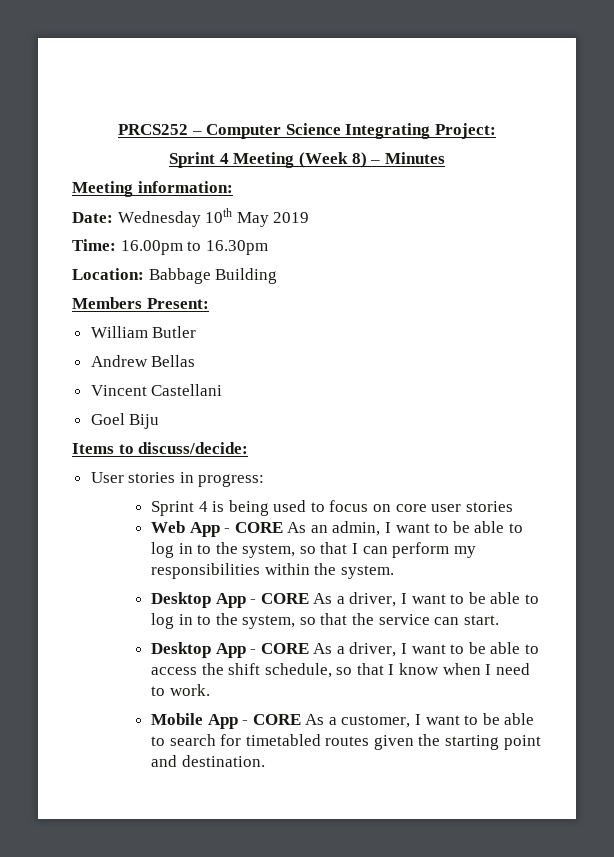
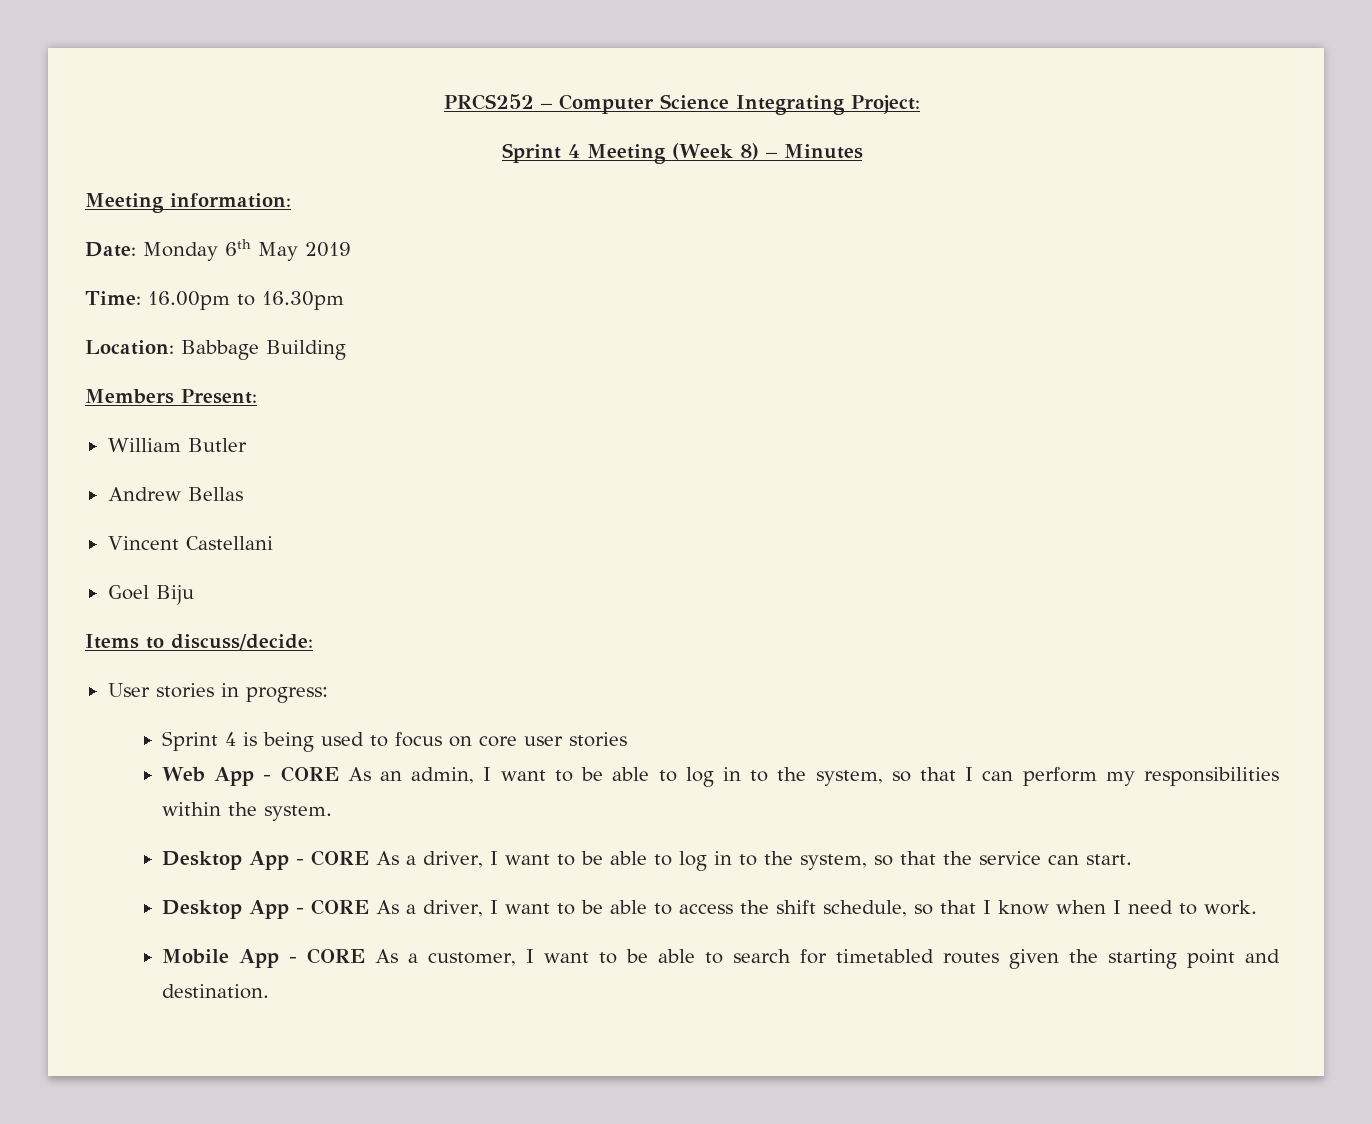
[117,208,233,227] Wednesday 10th -> [143,239,251,261] Monday 6th

